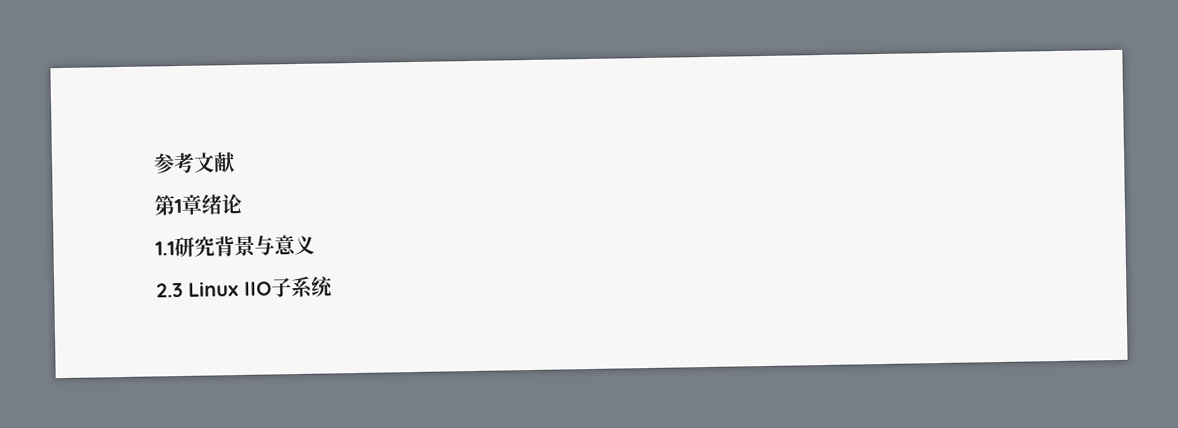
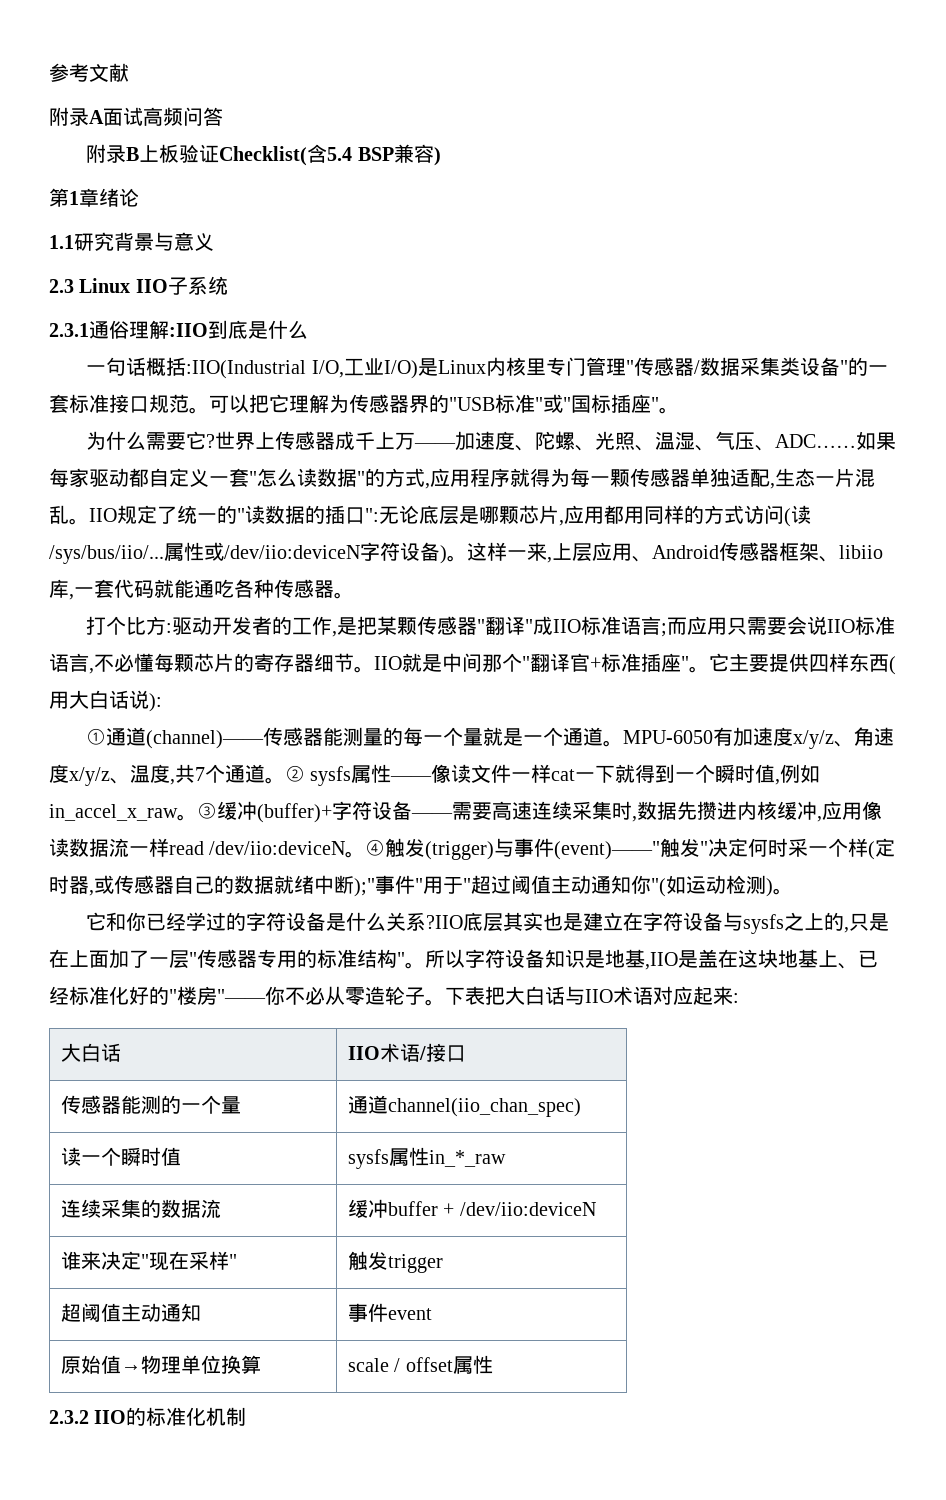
(236, 162) none -> [49,107,223,126] [86,144,441,166] // 附录A面试高频问答 // 附录B上板验证Checklist(含5.4 BSP兼容)
(333, 286) none -> [49,320,308,339] [86,357,888,379] [49,394,679,414] [86,431,897,451] [49,468,875,489] [49,505,811,527] [49,542,883,564] [49,579,354,600] [86,616,896,637] [49,653,896,675] [49,690,162,712] [86,727,895,749] [49,764,821,786] [49,801,882,823] [49,838,896,860] [49,875,793,897] [86,912,890,934] [49,949,878,970] [49,986,739,1006] [60,1043,121,1062] [347,1043,466,1062] [60,1095,241,1114] [347,1095,581,1117] [60,1147,181,1166] [347,1147,506,1169] [60,1199,221,1218] [347,1199,596,1218] [60,1251,237,1271] [347,1251,443,1273] [60,1303,201,1322] [347,1303,432,1322] [60,1355,261,1374] [347,1355,493,1374] [49,1407,247,1426] // 2.3.1通俗理解:IIO到底是什么 // 一句话概括:IIO(Industrial I/O,工业I/O)是Linux内核里专门管理"传感器/数据采集类设备"的一套标准接口规范。可以把它理解为传感器界的"USB标准"或"国标插座"。 // 为什么需要它?世界上传感器成千上万——加速度、陀螺、光照、温湿、气压、ADC……如果每家驱动都自定义一套"怎么读数据"的方式,应用程序就得为每一颗传感器单独适配,生态一片混乱。IIO规定了统一的"读数据的插口":无论底层是哪颗芯片,应用都用同样的方式访问(读/sys/bus/iio/...属性或/dev/iio:deviceN字符设备)。这样一来,上层应用、Android传感器框架、libiio库,一套代码就能通吃各种传感器。 // 打个比方:驱动开发者的工作,是把某颗传感器"翻译"成IIO标准语言;而应用只需要会说IIO标准语言,不必懂每颗芯片的寄存器细节。IIO就是中间那个"翻译官+标准插座"。它主要提供四样东西(用大白话说): // ①通道(channel)——传感器能测量的每一个量就是一个通道。MPU-6050有加速度x/y/z、角速度x/y/z、温度,共7个通道。② sysfs属性——像读文件一样cat一下就得到一个瞬时值,例如in_accel_x_raw。③缓冲(buffer)+字符设备——需要高速连续采集时,数据先攒进内核缓冲,应用像读数据流一样read /dev/iio:deviceN。④触发(trigger)与事件(event)——"触发"决定何时采一个样(定时器,或传感器自己的数据就绪中断);"事件"用于"超过阈值主动通知你"(如运动检测)。 // 它和你已经学过的字符设备是什么关系?IIO底层其实也是建立在字符设备与sysfs之上的,只是在上面加了一层"传感器专用的标准结构"。所以字符设备知识是地基,IIO是盖在这块地基上、已经标准化好的"楼房"——你不必从零造轮子。下表把大白话与IIO术语对应起来: // 大白话 | IIO术语/接口 // 传感器能测的一个量 | 通道channel(iio_chan_spec) // 读一个瞬时值 | sysfs属性in_*_raw // 连续采集的数据流 | 缓冲buffer + /dev/iio:deviceN // 谁来决定"现在采样" | 触发trigger // 超阈值主动通知 | 事件event // 原始值→物理单位换算 | scale / offset属性 // 2.3.2 IIO的标准化机制

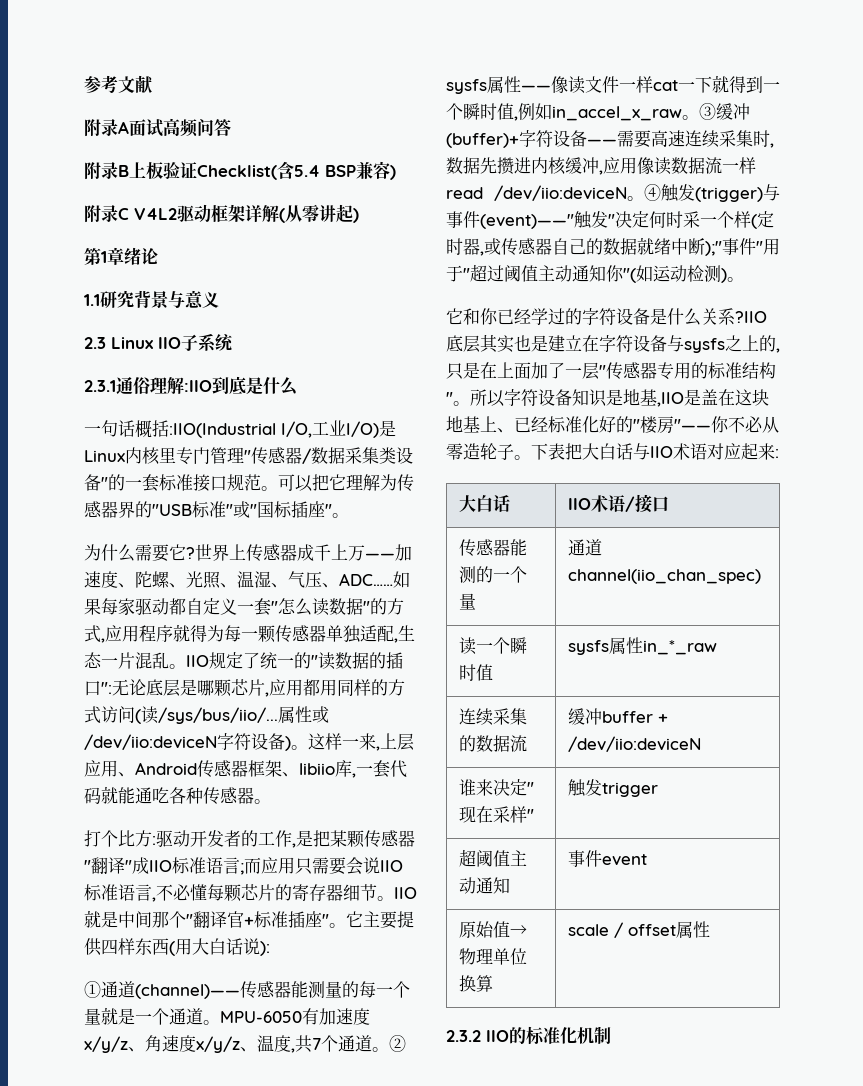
(441, 156) none -> [84,204,359,223] // 附录C V4L2驱动框架详解(从零讲起)

